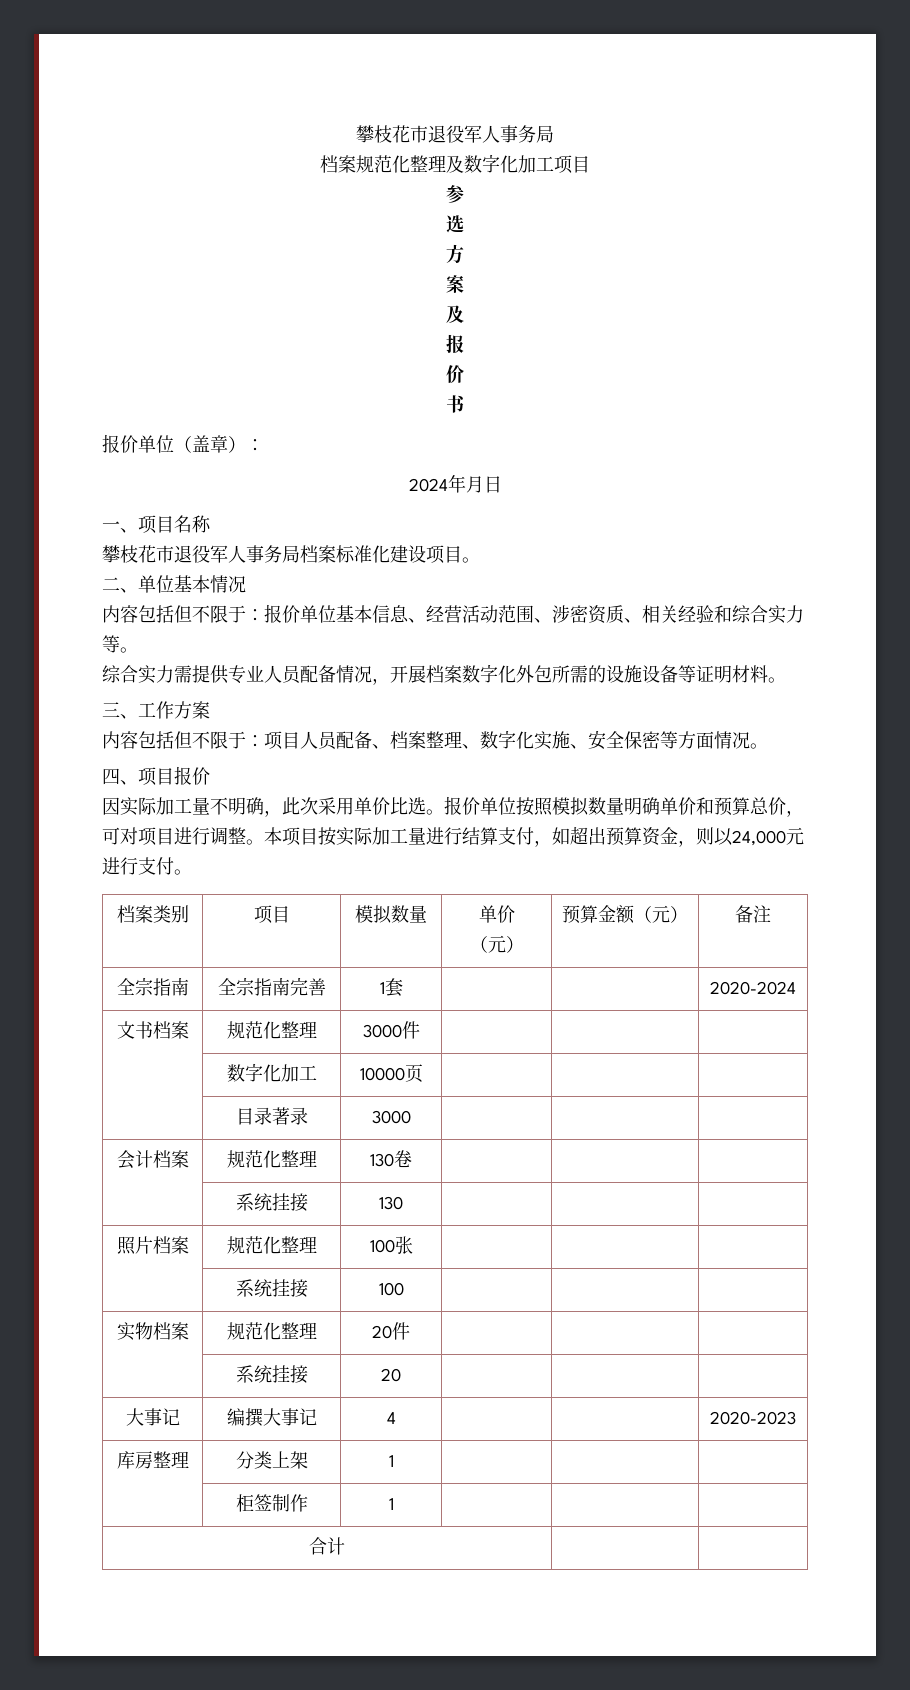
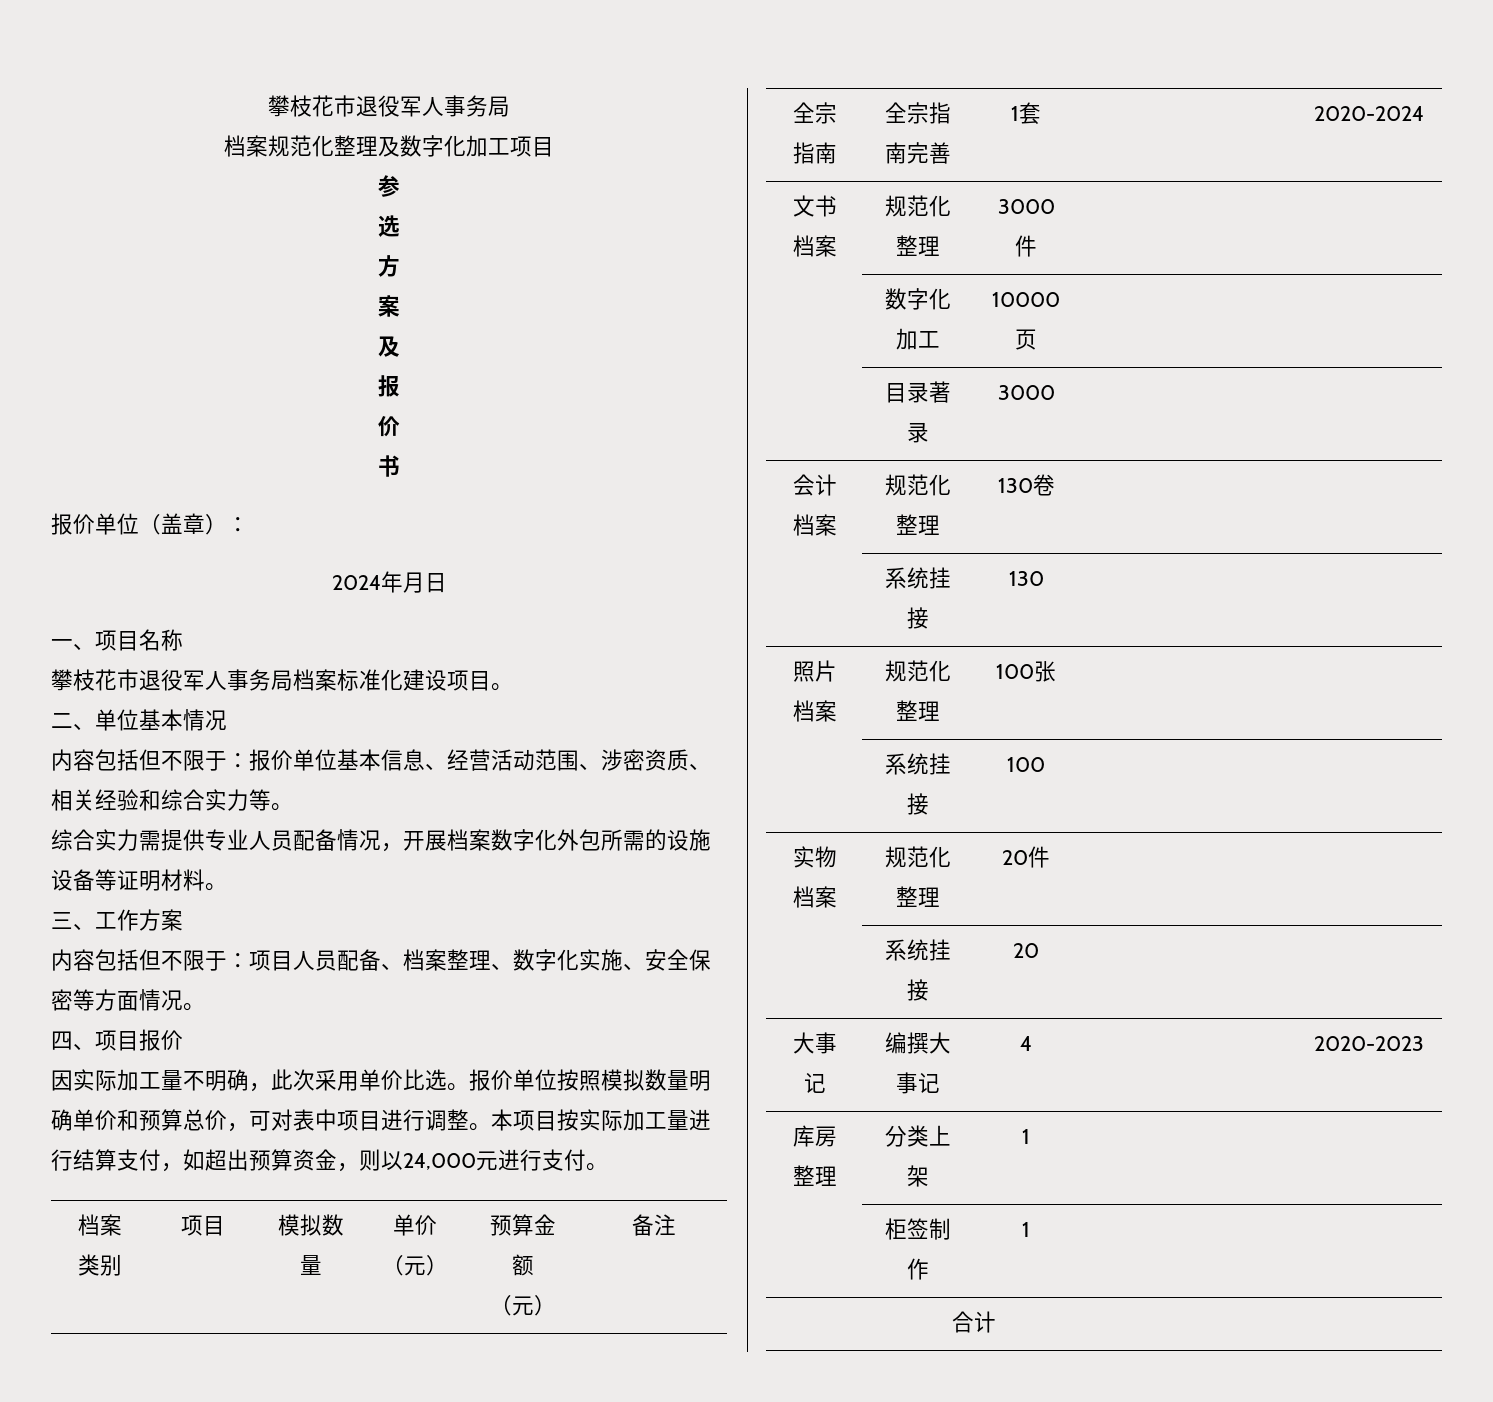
(138, 836) none -> [293,1109,337,1131] 表中

